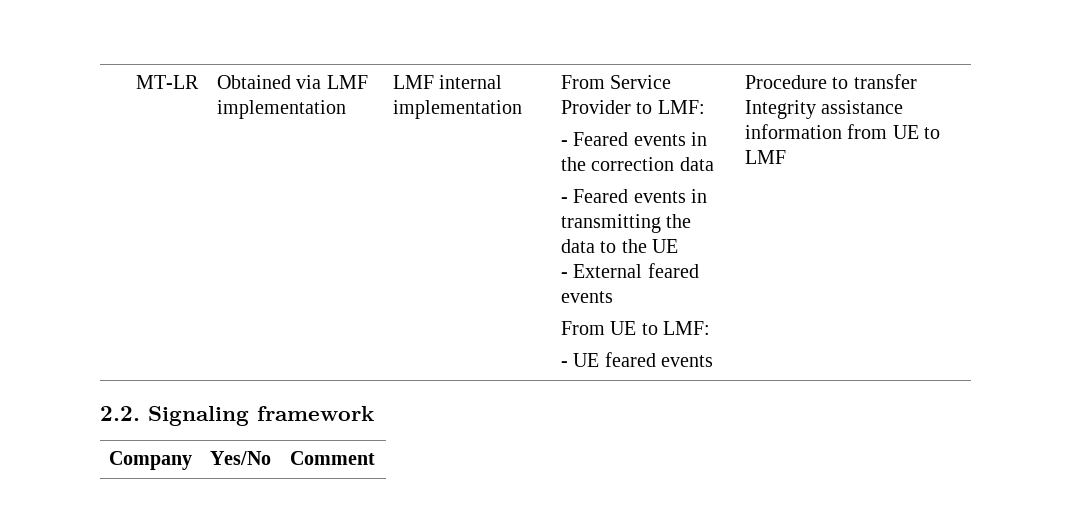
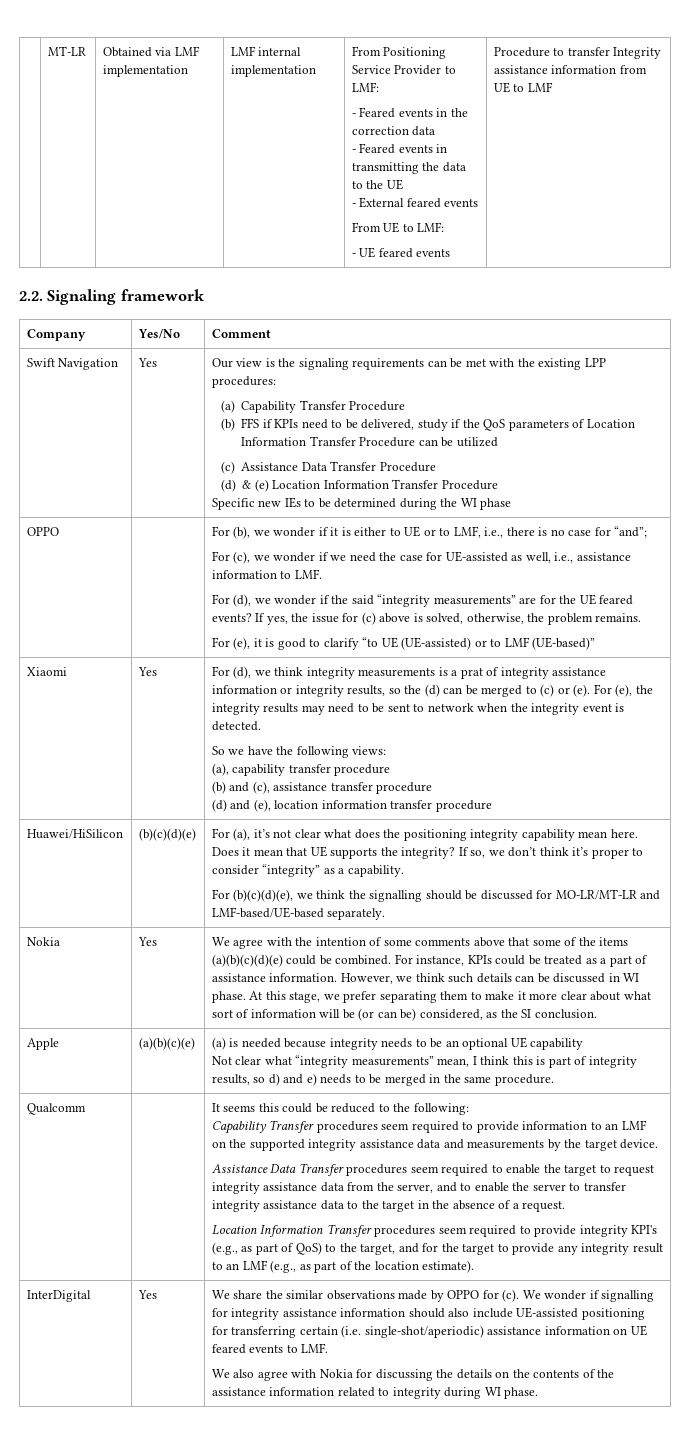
(605, 82) none -> [383,47,447,59] Positioning
(375, 458) none -> [26,358,119,370] [137,358,157,367] [211,358,606,370] [211,376,276,388] [220,400,406,413] [220,418,635,431] [241,436,498,447] [220,461,436,474] [220,479,498,492] [211,497,512,510] [26,527,59,536] [211,526,648,539] [211,551,631,564] [211,569,322,579] [211,594,634,607] [211,612,642,625] [211,637,596,650] [26,667,67,676] [137,667,157,676] [211,666,607,679] [211,684,653,697] [211,703,625,715] [211,721,261,731] [211,746,387,758] [211,763,391,776] [211,781,433,794] [211,799,492,812] [26,829,123,839] [138,828,196,841] [211,828,638,841] [211,846,644,859] [211,864,404,877] [211,889,661,902] [211,907,386,920] [26,937,60,946] [137,937,157,946] [211,937,629,949] [211,954,649,967] [211,973,640,984] [211,991,651,1003] [211,1008,597,1021] [26,1038,59,1050] [138,1037,195,1050] [211,1037,584,1050] [211,1055,637,1068] [211,1073,554,1086] [26,1103,86,1115] [211,1103,469,1115] [211,1120,647,1134] [211,1139,659,1151] [211,1163,655,1176] [211,1182,626,1194] [211,1200,566,1212] [211,1224,658,1237] [211,1242,663,1255] [211,1260,475,1273] [26,1290,91,1302] [137,1290,157,1299] [211,1289,655,1302] [211,1307,645,1320] [211,1325,647,1338] [211,1343,329,1354] [211,1369,615,1381] [211,1387,539,1399] // Swift Navigation | Yes | Our view is the signaling requirements can be met with the existing LPP procedures: // (a) Capability Transfer Procedure // (b) FFS if KPIs need to be delivered, study if the QoS parameters of Location Information Transfer Procedure can be utilized // (c) Assistance Data Transfer Procedure // (d) & (e) Location Information Transfer Procedure // Specific new IEs to be determined during the WI phase // OPPO | | For (b), we wonder if it is either to UE or to LMF, i.e., there is no case for “and”; // For (c), we wonder if we need the case for UE-assisted as well, i.e., assistance information to LMF. // For (d), we wonder if the said “integrity measurements” are for the UE feared events? If yes, the issue for (c) above is solved, otherwise, the problem remains. // For (e), it is good to clarify “to UE (UE-assisted) or to LMF (UE-based)” // Xiaomi | Yes | For (d), we think integrity measurements is a prat of integrity assistance information or integrity results, so the (d) can be merged to (c) or (e). For (e), the integrity results may need to be sent to network when the integrity event is detected. // So we have the following views: // (a), capability transfer procedure // (b) and (c), assistance transfer procedure // (d) and (e), location information transfer procedure // Huawei/HiSilicon | (b)(c)(d)(e) | For (a), it’s not clear what does the positioning integrity capability mean here. Does it mean that UE supports the integrity? If so, we don’t think it’s proper to consider “integrity” as a capability. // For (b)(c)(d)(e), we think the signalling should be discussed for MO-LR/MT-LR and LMF-based/UE-based separately. // Nokia | Yes | We agree with the intention of some comments above that some of the items (a)(b)(c)(d)(e) could be combined. For instance, KPIs could be treated as a part of assistance information. However, we think such details can be discussed in WI phase. At this stage, we prefer separating them to make it more clear about what sort of information will be (or can be) considered, as the SI conclusion. // Apple | (a)(b)(c)(e) | (a) is needed because integrity needs to be an optional UE capability // Not clear what “integrity measurements” mean, I think this is part of integrity results, so d) and e) needs to be merged in the same procedure. // Qualcomm | | It seems this could be reduced to the following: // Capability Transfer procedures seem required to provide information to an LMF on the supported integrity assistance data and measurements by the target device. // Assistance Data Transfer procedures seem required to enable the target to request integrity assistance data from the server, and to enable the server to transfer integrity assistance data to the target in the absence of a request. // Location Information Transfer procedures seem required to provide integrity KPI's (e.g., as part of QoS) to the target, and for the target to provide any integrity result to an LMF (e.g., as part of the location estimate). // InterDigital | Yes | We share the similar observations made by OPPO for (c). We wonder if signalling for integrity assistance information should also include UE-assisted positioning for transferring certain (i.e. single-shot/aperiodic) assistance information on UE feared events to LMF. // We also agree with Nokia for discussing the details on the contents of the assistance information related to integrity during WI phase.

